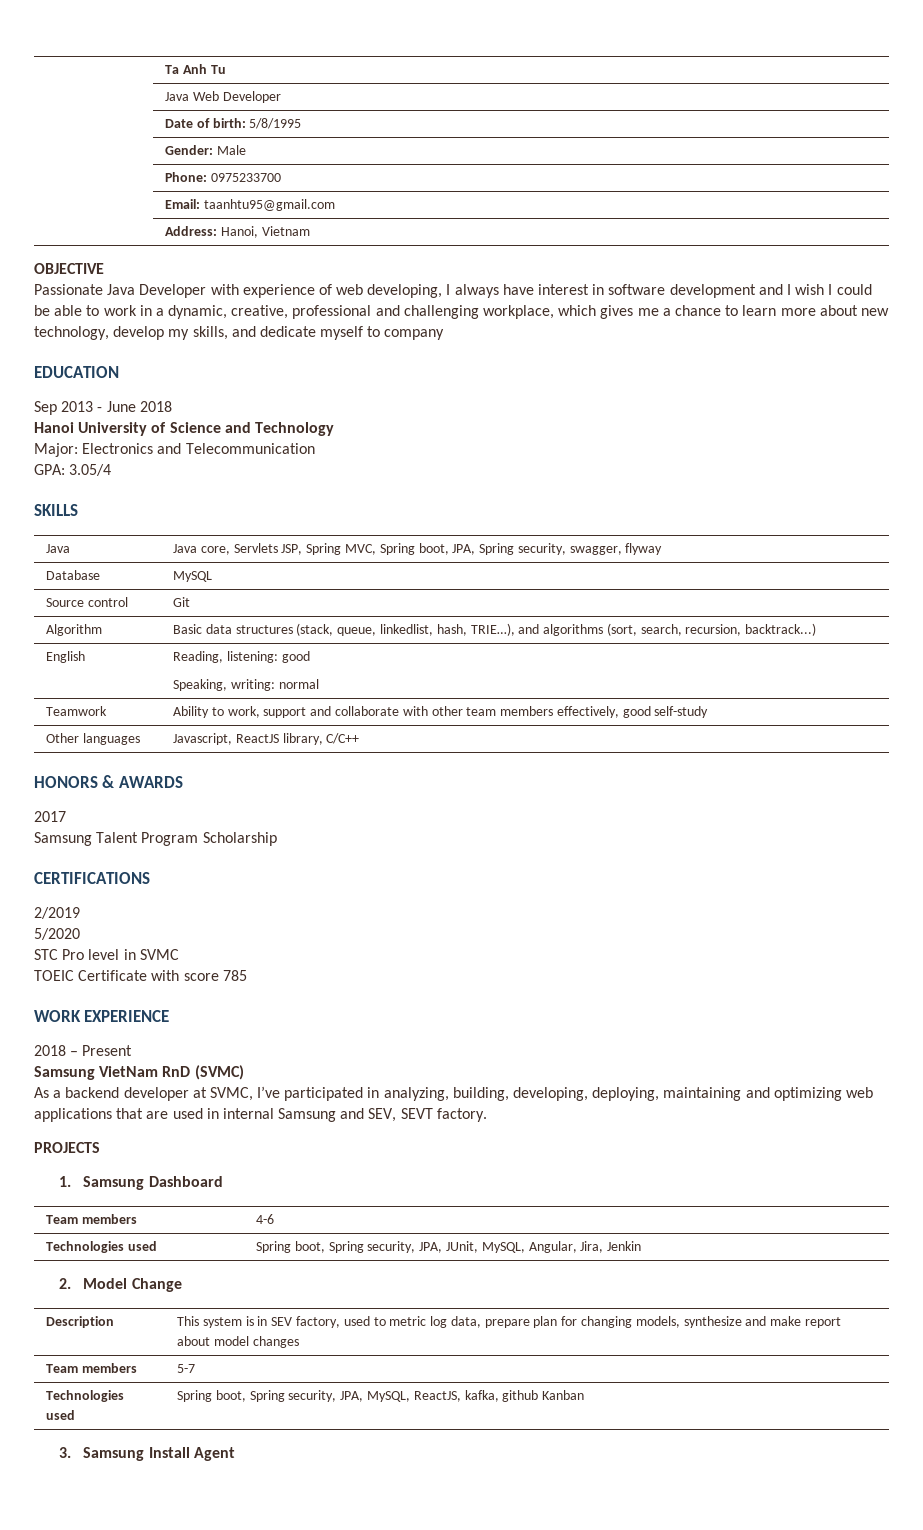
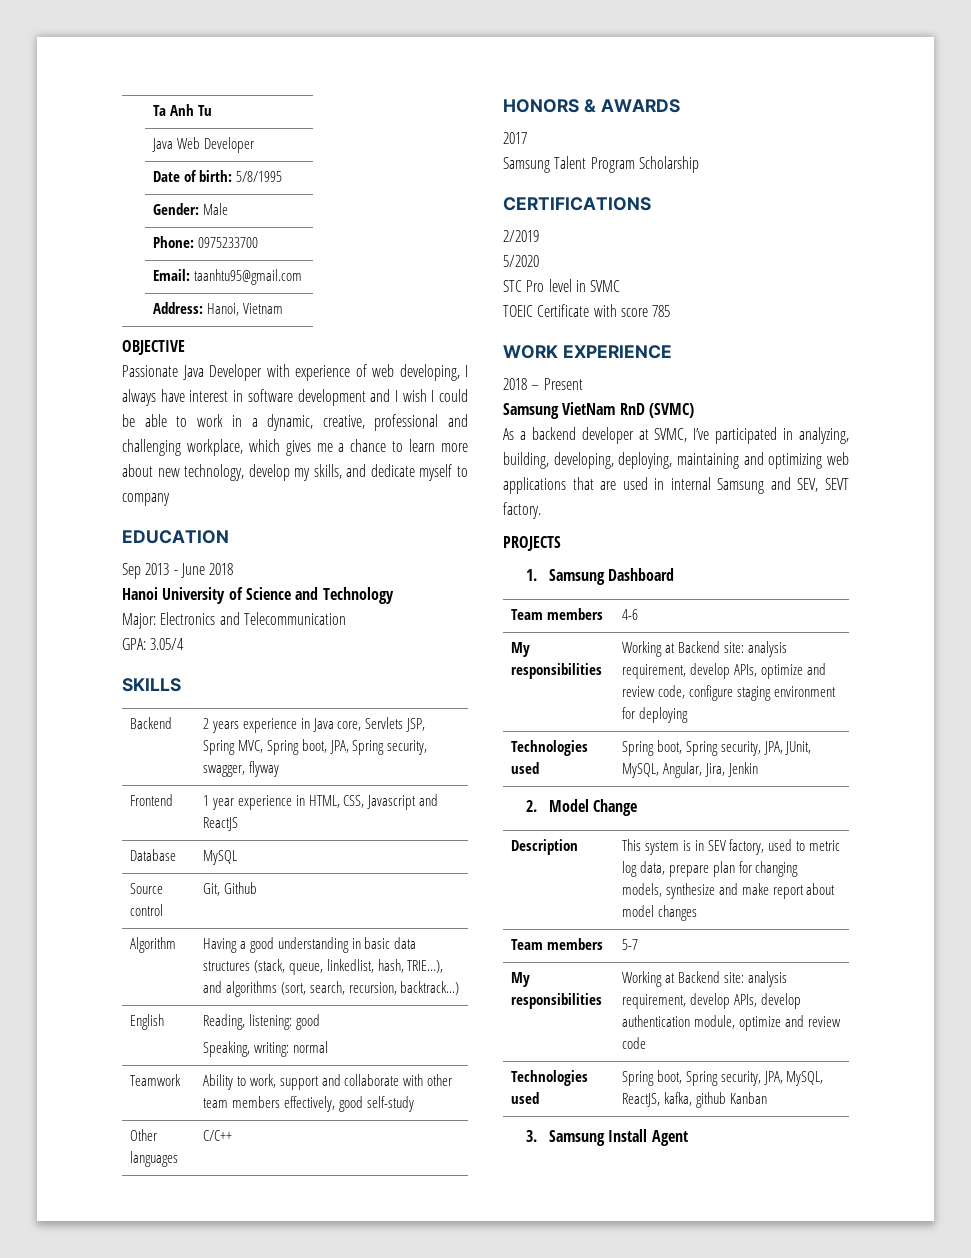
[46,544,71,553] Java | -> [129,717,172,729] [202,718,310,733] Backend | 2 years experience in
(663, 549) none -> [129,794,173,806] [202,794,439,810] [202,817,238,831] // Frontend | 1 year experience in HTML, CSS, Javascript and ReactJS
[173,597,191,607] Git -> [202,882,257,896] Git, Github
[173,624,203,634] Basic -> [202,937,391,953] Having a good understanding in basic
[173,733,323,745] Javascript, ReactJS library, -> (178, 1159) none
(275, 1219) none -> [510,642,530,657] [510,663,602,679] [621,641,787,657] [621,663,826,679] [621,685,836,701] [621,707,688,723] // My responsibilities | Working at Backend site: analysis requirement, develop APIs, optimize and review code, configure staging environment for deploying
(196, 1368) none -> [510,972,530,987] [510,993,602,1009] [621,971,787,987] [621,993,801,1009] [621,1015,841,1031] [621,1037,646,1049] // My responsibilities | Working at Backend site: analysis requirement, develop APIs, develop authentication module, optimize and review code

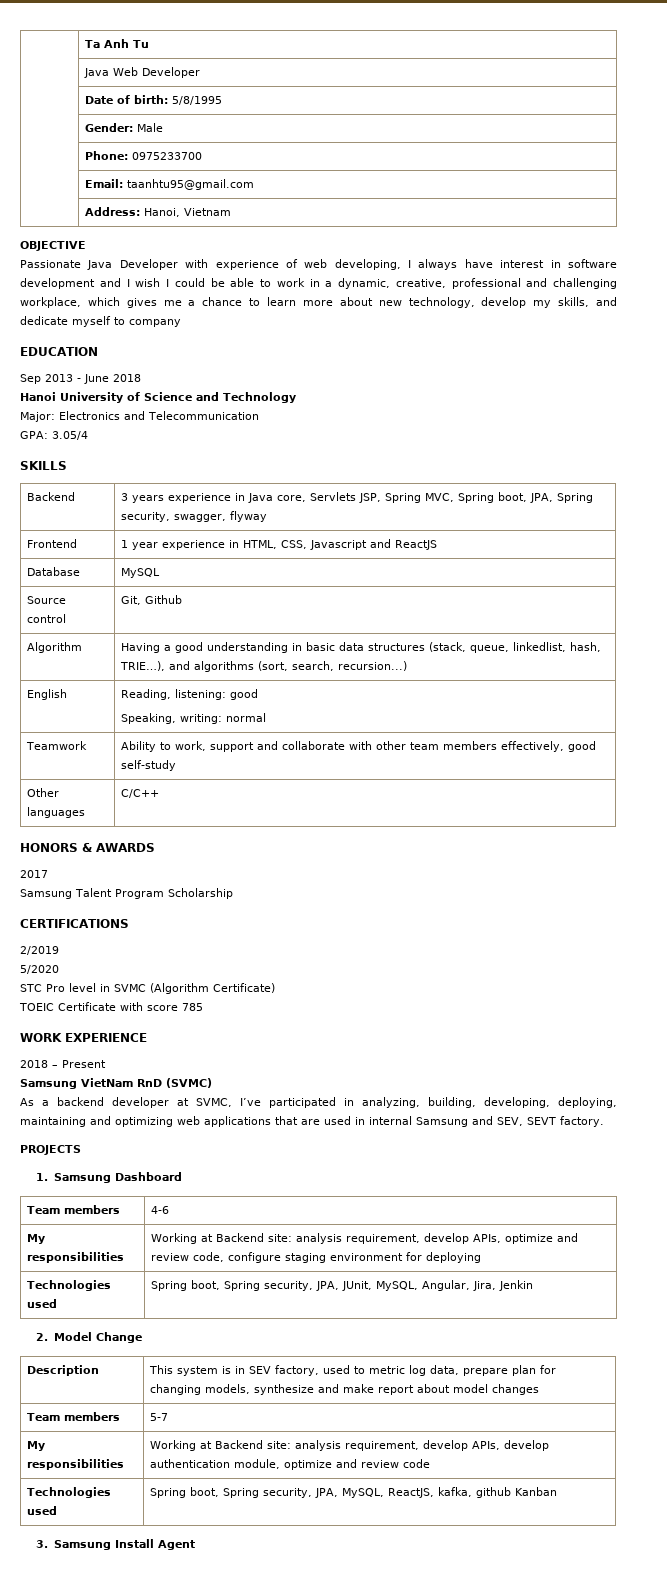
[202,718,209,729] 2 -> [121,493,129,501] 3
[348,981,460,995] recursion, backtrack...) -> [338,661,408,671] recursion...)
(621, 286) none -> [150,983,275,994] (Algorithm Certificate)

